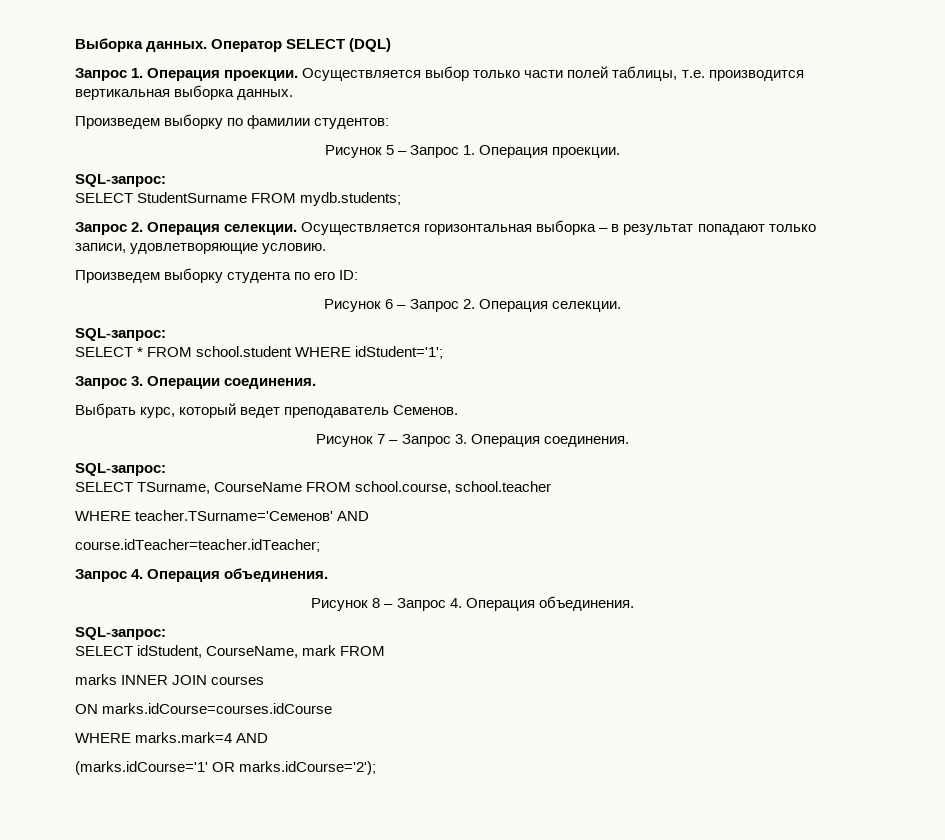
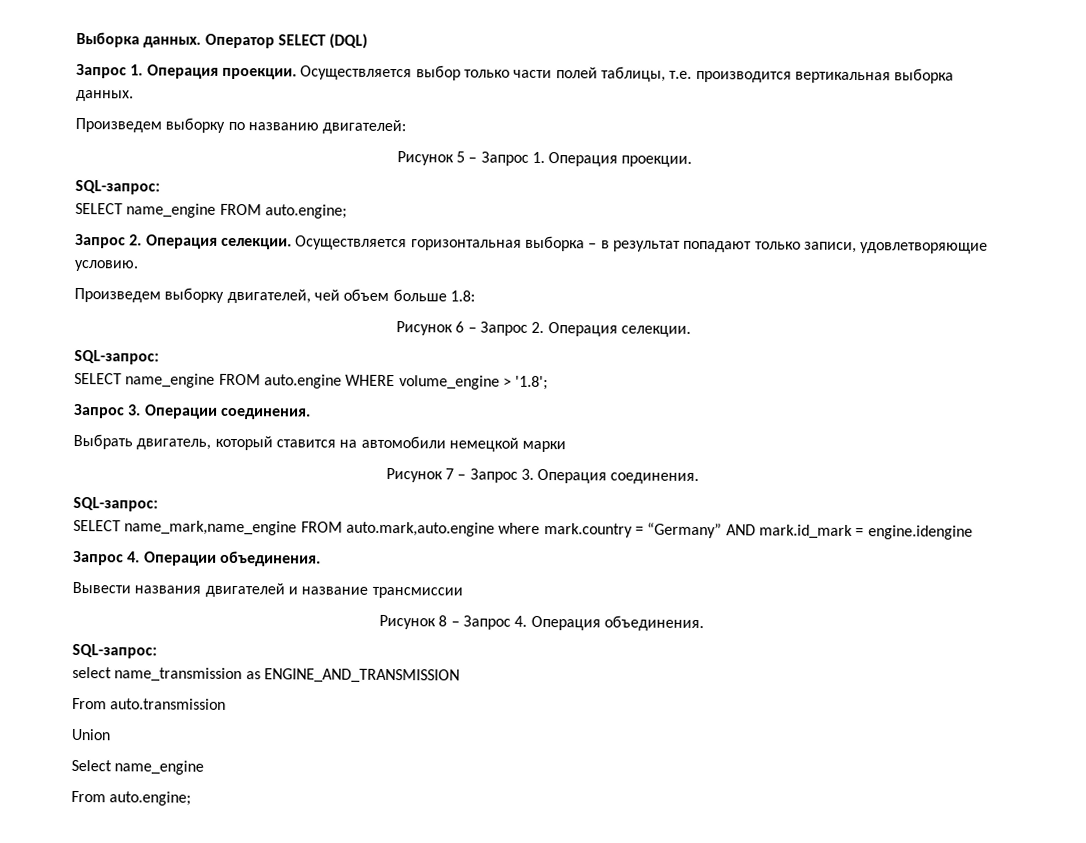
[247,115,390,129] фамилии студентов: -> [247,119,407,135] названию двигателей:
[137,192,402,206] StudentSurname FROM mydb.students; -> [126,203,347,219] name_engine FROM auto.engine;
[227,270,359,283] студента по его ID: -> [226,288,475,304] двигателей, чей объем больше 1.8:
[137,346,444,359] * FROM school.student WHERE idStudent='1'; -> [125,373,549,391] name_engine FROM auto.engine WHERE volume_engine > '1.8';
[140,403,459,418] курс, который ведет преподаватель Семенов. -> [136,435,567,453] двигатель, который ставится на автомобили немецкой марки
[137,481,552,494] [75,510,370,521] [75,539,320,552] [75,568,329,582] TSurname, CourseName FROM school.course, school.teacher // WHERE teacher.TSurname='Семенов' AND // course.idTeacher=teacher.idTeacher; // Запрос 4. Операция объединения. -> [124,520,973,540] [73,550,321,567] [72,581,463,599] name_mark,name_engine FROM auto.mark,auto.engine where mark.country = “Germany” AND mark.id_mark = engine.idengine // Запрос 4. Операции объединения. // Вывести названия двигателей и название трансмиссии
[75,645,386,658] [75,674,265,685] [75,703,333,714] [75,732,269,743] [75,761,377,775] SELECT idStudent, CourseName, mark FROM // marks INNER JOIN courses // ON marks.idCourse=courses.idCourse // WHERE marks.mark=4 AND // (marks.idCourse='1' OR marks.idCourse='2'); -> [72,666,460,684] [72,697,227,710] [71,728,111,741] [71,759,205,775] [71,790,192,806] select name_transmission as ENGINE_AND_TRANSMISSION // From auto.transmission // Union // Select name_engine // From auto.engine;

